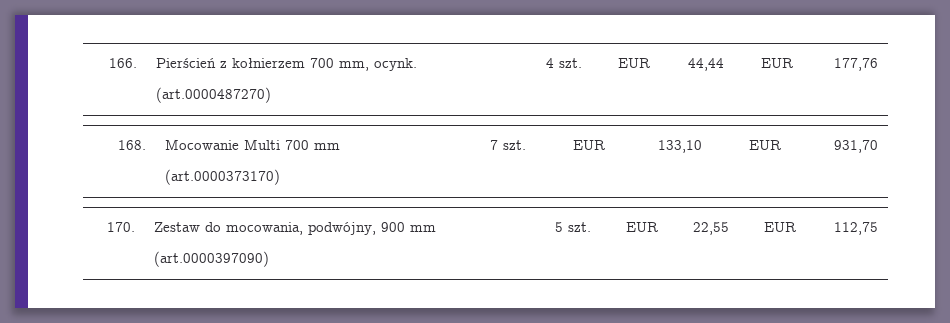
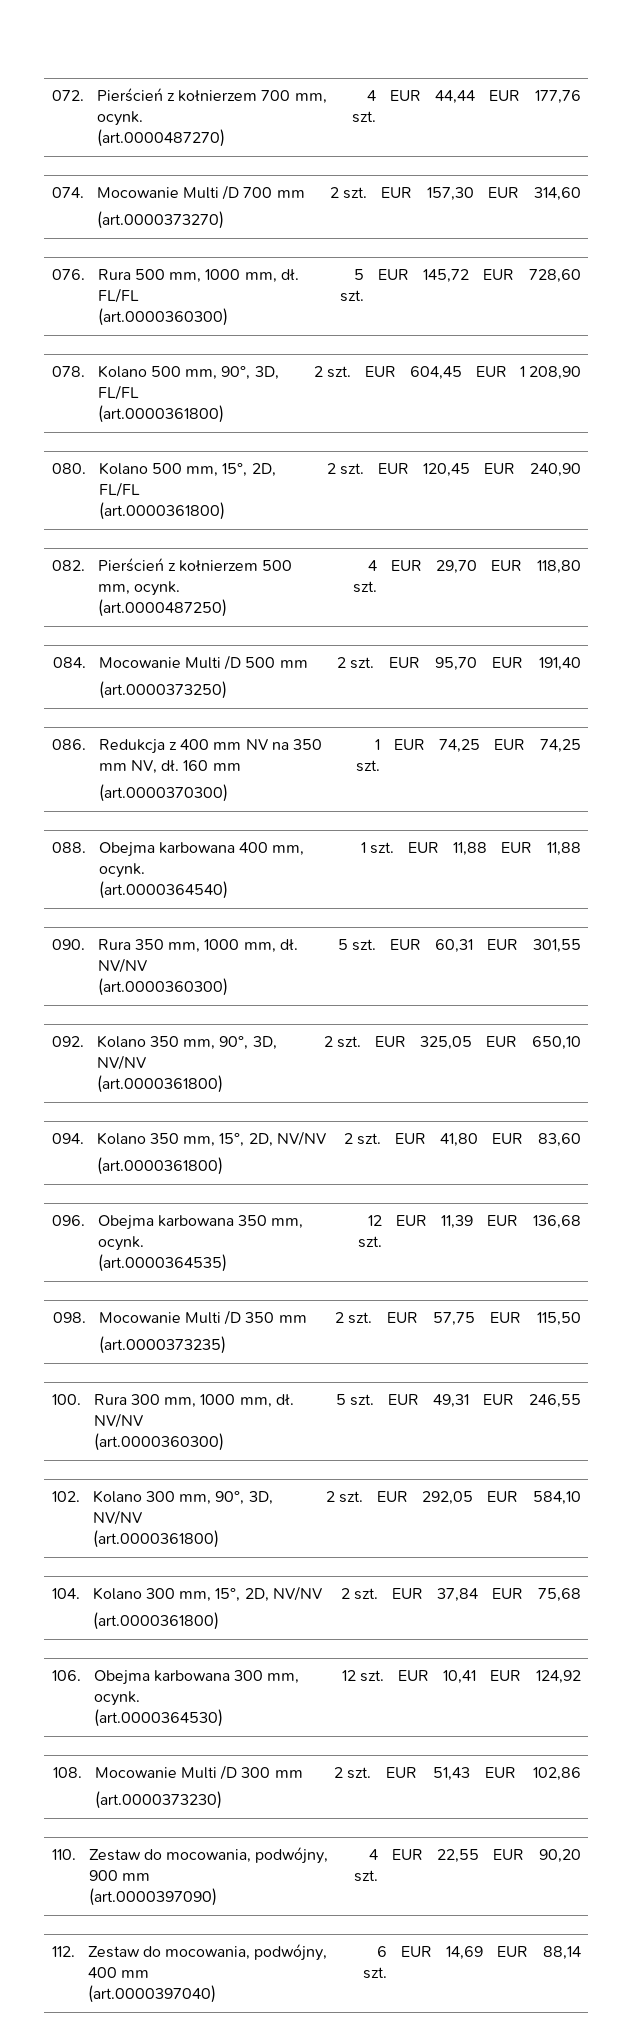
[109,58,138,68] 166. -> [52,90,85,101] 072.
[118,140,147,150] [164,139,280,150] 168. | Mocowanie Multi -> [52,187,85,198] [96,185,240,200] 074. | Mocowanie Multi /D
[164,169,280,185] [490,140,527,150] [573,140,606,150] [658,140,703,153] [749,140,782,150] [834,140,879,153] [107,222,136,232] (art.0000373170) | 7 szt. | EUR | 133,10 | EUR | 931,70 // 170. -> [96,211,224,229] [330,187,368,199] [381,187,413,198] [427,187,475,201] [488,187,520,198] [534,187,582,201] [52,269,86,280] [97,269,300,283] [97,288,139,303] [97,308,228,326] [354,269,365,280] [340,290,365,302] [378,269,410,280] [423,269,470,283] [483,269,515,280] [529,269,582,283] [52,366,86,377] [97,365,279,380] [97,385,139,400] [97,405,224,423] [314,366,352,378] [365,366,397,377] [410,366,463,380] [476,366,508,377] [520,366,582,380] [52,463,87,474] [98,462,276,477] [98,482,140,497] [98,502,225,520] [327,463,365,475] [378,463,410,474] [423,463,471,477] [484,463,516,474] [530,463,582,477] [52,560,86,571] [97,558,293,572] [97,581,180,596] [97,599,227,617] [368,560,378,571] [353,581,378,593] [391,560,423,571] [436,560,478,574] [491,560,523,571] [537,560,582,574] [53,657,87,668] [98,655,308,670] [98,681,227,699] [337,657,375,669] [389,657,421,668] [435,657,478,671] [492,657,524,668] [539,657,582,671] [52,739,87,750] [98,739,323,754] [98,760,241,774] [98,784,228,802] [375,739,381,750] [356,760,381,772] [394,739,426,750] [439,739,481,753] [494,739,526,750] [540,739,582,753] [52,842,87,853] [98,842,305,857] [98,863,145,878] [98,881,228,899] [361,842,395,854] [408,842,440,853] [453,842,488,856] [501,842,533,853] [547,842,582,856] [52,939,86,950] [97,939,299,953] [97,958,148,973] [97,978,228,996] [338,939,377,951] [390,939,422,950] [435,939,474,953] [487,939,519,950] [533,939,582,953] [52,1036,85,1047] [96,1035,277,1050] [96,1055,147,1070] [96,1075,223,1093] [324,1036,362,1048] [375,1036,407,1047] [420,1036,473,1050] [486,1036,518,1047] [532,1036,582,1050] [52,1133,85,1144] [96,1131,328,1147] [96,1157,223,1175] [344,1133,382,1145] [395,1133,427,1144] [440,1133,479,1147] [492,1133,524,1144] [538,1133,582,1147] [52,1215,86,1226] [97,1215,304,1230] [97,1236,144,1251] [97,1254,227,1272] [368,1215,383,1226] [358,1236,383,1248] [396,1215,428,1226] [441,1215,474,1229] [487,1215,519,1226] [533,1215,582,1229] [53,1312,87,1323] [98,1310,307,1325] [98,1336,226,1354] [335,1312,373,1324] [387,1312,419,1323] [433,1312,476,1326] [490,1312,522,1323] [537,1312,582,1326] [52,1394,82,1405] [93,1394,295,1408] [93,1413,144,1428] [93,1433,224,1451] [336,1394,375,1406] [388,1394,420,1405] [433,1394,470,1408] [483,1394,515,1405] [529,1394,582,1408] [52,1491,81,1502] [92,1490,273,1505] [92,1510,143,1525] [92,1530,219,1548] [326,1491,364,1503] [377,1491,409,1502] [422,1491,474,1505] [487,1491,519,1502] [533,1491,582,1505] [52,1588,81,1599] [92,1586,324,1602] [92,1612,219,1630] [341,1588,379,1600] [392,1588,424,1599] [437,1588,479,1602] [492,1588,524,1599] [538,1588,582,1602] [52,1670,82,1681] [93,1670,300,1685] [93,1691,140,1706] [93,1709,223,1727] [342,1670,385,1682] [398,1670,430,1681] [443,1670,477,1684] [490,1670,522,1681] [536,1670,582,1684] [53,1767,83,1778] [94,1765,303,1780] [94,1791,222,1809] [334,1767,372,1779] [386,1767,418,1778] [433,1767,471,1781] [485,1767,517,1778] [533,1767,582,1781] [52,1849,77,1860] (art.0000373270) | 2 szt. | EUR | 157,30 | EUR | 314,60 // 076. | Rura 500 mm, 1000 mm, dł. FL/FL // (art.0000360300) | 5 szt. | EUR | 145,72 | EUR | 728,60 // 078. | Kolano 500 mm, 90°, 3D, FL/FL // (art.0000361800) | 2 szt. | EUR | 604,45 | EUR | 1 208,90 // 080. | Kolano 500 mm, 15°, 2D, FL/FL // (art.0000361800) | 2 szt. | EUR | 120,45 | EUR | 240,90 // 082. | Pierścień z kołnierzem 500 mm, ocynk. // (art.0000487250) | 4 szt. | EUR | 29,70 | EUR | 118,80 // 084. | Mocowanie Multi /D 500 mm // (art.0000373250) | 2 szt. | EUR | 95,70 | EUR | 191,40 // 086. | Redukcja z 400 mm NV na 350 mm NV, dł. 160 mm // (art.0000370300) | 1 szt. | EUR | 74,25 | EUR | 74,25 // 088. | Obejma karbowana 400 mm, ocynk. // (art.0000364540) | 1 szt. | EUR | 11,88 | EUR | 11,88 // 090. | Rura 350 mm, 1000 mm, dł. NV/NV // (art.0000360300) | 5 szt. | EUR | 60,31 | EUR | 301,55 // 092. | Kolano 350 mm, 90°, 3D, NV/NV // (art.0000361800) | 2 szt. | EUR | 325,05 | EUR | 650,10 // 094. | Kolano 350 mm, 15°, 2D, NV/NV // (art.0000361800) | 2 szt. | EUR | 41,80 | EUR | 83,60 // 096. | Obejma karbowana 350 mm, ocynk. // (art.0000364535) | 12 szt. | EUR | 11,39 | EUR | 136,68 // 098. | Mocowanie Multi /D 350 mm // (art.0000373235) | 2 szt. | EUR | 57,75 | EUR | 115,50 // 100. | Rura 300 mm, 1000 mm, dł. NV/NV // (art.0000360300) | 5 szt. | EUR | 49,31 | EUR | 246,55 // 102. | Kolano 300 mm, 90°, 3D, NV/NV // (art.0000361800) | 2 szt. | EUR | 292,05 | EUR | 584,10 // 104. | Kolano 300 mm, 15°, 2D, NV/NV // (art.0000361800) | 2 szt. | EUR | 37,84 | EUR | 75,68 // 106. | Obejma karbowana 300 mm, ocynk. // (art.0000364530) | 12 szt. | EUR | 10,41 | EUR | 124,92 // 108. | Mocowanie Multi /D 300 mm // (art.0000373230) | 2 szt. | EUR | 51,43 | EUR | 102,86 // 110.
[555,222,564,232] 5 -> [369,1849,379,1860] 4
[834,222,879,235] 112,75 -> [539,1849,582,1863] [52,1946,76,1957] [87,1944,328,1961] [87,1967,149,1978] [87,1985,216,2003] [377,1946,388,1957] [363,1967,388,1979] [401,1946,433,1957] [446,1946,484,1960] [497,1946,529,1957] [543,1946,582,1960] 90,20 // 112. | Zestaw do mocowania, podwójny, 400 mm // (art.0000397040) | 6 szt. | EUR | 14,69 | EUR | 88,14

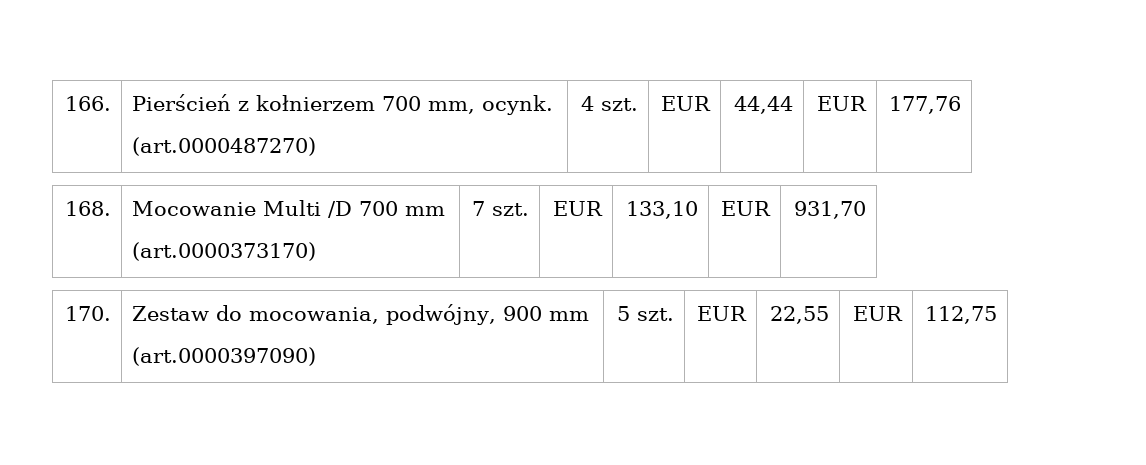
[52,90,85,101] 072. -> [64,96,111,111] 166.
[52,187,85,198] 074. -> [64,201,111,216] 168.
[96,211,224,229] [330,187,368,199] [381,187,413,198] [427,187,475,201] [488,187,520,198] [534,187,582,201] [52,269,86,280] [97,269,300,283] [97,288,139,303] [97,308,228,326] [354,269,365,280] [340,290,365,302] [378,269,410,280] [423,269,470,283] [483,269,515,280] [529,269,582,283] [52,366,86,377] [97,365,279,380] [97,385,139,400] [97,405,224,423] [314,366,352,378] [365,366,397,377] [410,366,463,380] [476,366,508,377] [520,366,582,380] [52,463,87,474] [98,462,276,477] [98,482,140,497] [98,502,225,520] [327,463,365,475] [378,463,410,474] [423,463,471,477] [484,463,516,474] [530,463,582,477] [52,560,86,571] [97,558,293,572] [97,581,180,596] [97,599,227,617] [368,560,378,571] [353,581,378,593] [391,560,423,571] [436,560,478,574] [491,560,523,571] [537,560,582,574] [53,657,87,668] [98,655,308,670] [98,681,227,699] [337,657,375,669] [389,657,421,668] [435,657,478,671] [492,657,524,668] [539,657,582,671] [52,739,87,750] [98,739,323,754] [98,760,241,774] [98,784,228,802] [375,739,381,750] [356,760,381,772] [394,739,426,750] [439,739,481,753] [494,739,526,750] [540,739,582,753] [52,842,87,853] [98,842,305,857] [98,863,145,878] [98,881,228,899] [361,842,395,854] [408,842,440,853] [453,842,488,856] [501,842,533,853] [547,842,582,856] [52,939,86,950] [97,939,299,953] [97,958,148,973] [97,978,228,996] [338,939,377,951] [390,939,422,950] [435,939,474,953] [487,939,519,950] [533,939,582,953] [52,1036,85,1047] [96,1035,277,1050] [96,1055,147,1070] [96,1075,223,1093] [324,1036,362,1048] [375,1036,407,1047] [420,1036,473,1050] [486,1036,518,1047] [532,1036,582,1050] [52,1133,85,1144] [96,1131,328,1147] [96,1157,223,1175] [344,1133,382,1145] [395,1133,427,1144] [440,1133,479,1147] [492,1133,524,1144] [538,1133,582,1147] [52,1215,86,1226] [97,1215,304,1230] [97,1236,144,1251] [97,1254,227,1272] [368,1215,383,1226] [358,1236,383,1248] [396,1215,428,1226] [441,1215,474,1229] [487,1215,519,1226] [533,1215,582,1229] [53,1312,87,1323] [98,1310,307,1325] [98,1336,226,1354] [335,1312,373,1324] [387,1312,419,1323] [433,1312,476,1326] [490,1312,522,1323] [537,1312,582,1326] [52,1394,82,1405] [93,1394,295,1408] [93,1413,144,1428] [93,1433,224,1451] [336,1394,375,1406] [388,1394,420,1405] [433,1394,470,1408] [483,1394,515,1405] [529,1394,582,1408] [52,1491,81,1502] [92,1490,273,1505] [92,1510,143,1525] [92,1530,219,1548] [326,1491,364,1503] [377,1491,409,1502] [422,1491,474,1505] [487,1491,519,1502] [533,1491,582,1505] [52,1588,81,1599] [92,1586,324,1602] [92,1612,219,1630] [341,1588,379,1600] [392,1588,424,1599] [437,1588,479,1602] [492,1588,524,1599] [538,1588,582,1602] [52,1670,82,1681] [93,1670,300,1685] [93,1691,140,1706] [93,1709,223,1727] [342,1670,385,1682] [398,1670,430,1681] [443,1670,477,1684] [490,1670,522,1681] [536,1670,582,1684] [53,1767,83,1778] [94,1765,303,1780] [94,1791,222,1809] [334,1767,372,1779] [386,1767,418,1778] [433,1767,471,1781] [485,1767,517,1778] [533,1767,582,1781] [52,1849,77,1860] (art.0000373270) | 2 szt. | EUR | 157,30 | EUR | 314,60 // 076. | Rura 500 mm, 1000 mm, dł. FL/FL // (art.0000360300) | 5 szt. | EUR | 145,72 | EUR | 728,60 // 078. | Kolano 500 mm, 90°, 3D, FL/FL // (art.0000361800) | 2 szt. | EUR | 604,45 | EUR | 1 208,90 // 080. | Kolano 500 mm, 15°, 2D, FL/FL // (art.0000361800) | 2 szt. | EUR | 120,45 | EUR | 240,90 // 082. | Pierścień z kołnierzem 500 mm, ocynk. // (art.0000487250) | 4 szt. | EUR | 29,70 | EUR | 118,80 // 084. | Mocowanie Multi /D 500 mm // (art.0000373250) | 2 szt. | EUR | 95,70 | EUR | 191,40 // 086. | Redukcja z 400 mm NV na 350 mm NV, dł. 160 mm // (art.0000370300) | 1 szt. | EUR | 74,25 | EUR | 74,25 // 088. | Obejma karbowana 400 mm, ocynk. // (art.0000364540) | 1 szt. | EUR | 11,88 | EUR | 11,88 // 090. | Rura 350 mm, 1000 mm, dł. NV/NV // (art.0000360300) | 5 szt. | EUR | 60,31 | EUR | 301,55 // 092. | Kolano 350 mm, 90°, 3D, NV/NV // (art.0000361800) | 2 szt. | EUR | 325,05 | EUR | 650,10 // 094. | Kolano 350 mm, 15°, 2D, NV/NV // (art.0000361800) | 2 szt. | EUR | 41,80 | EUR | 83,60 // 096. | Obejma karbowana 350 mm, ocynk. // (art.0000364535) | 12 szt. | EUR | 11,39 | EUR | 136,68 // 098. | Mocowanie Multi /D 350 mm // (art.0000373235) | 2 szt. | EUR | 57,75 | EUR | 115,50 // 100. | Rura 300 mm, 1000 mm, dł. NV/NV // (art.0000360300) | 5 szt. | EUR | 49,31 | EUR | 246,55 // 102. | Kolano 300 mm, 90°, 3D, NV/NV // (art.0000361800) | 2 szt. | EUR | 292,05 | EUR | 584,10 // 104. | Kolano 300 mm, 15°, 2D, NV/NV // (art.0000361800) | 2 szt. | EUR | 37,84 | EUR | 75,68 // 106. | Obejma karbowana 300 mm, ocynk. // (art.0000364530) | 12 szt. | EUR | 10,41 | EUR | 124,92 // 108. | Mocowanie Multi /D 300 mm // (art.0000373230) | 2 szt. | EUR | 51,43 | EUR | 102,86 // 110. -> [132,242,317,261] [471,201,529,216] [552,201,603,216] [625,201,698,219] [720,201,771,216] [793,201,866,219] [64,306,111,321] (art.0000373170) | 7 szt. | EUR | 133,10 | EUR | 931,70 // 170.
[369,1849,379,1860] 4 -> [616,306,630,321] 5
[539,1849,582,1863] [52,1946,76,1957] [87,1944,328,1961] [87,1967,149,1978] [87,1985,216,2003] [377,1946,388,1957] [363,1967,388,1979] [401,1946,433,1957] [446,1946,484,1960] [497,1946,529,1957] [543,1946,582,1960] 90,20 // 112. | Zestaw do mocowania, podwójny, 400 mm // (art.0000397040) | 6 szt. | EUR | 14,69 | EUR | 88,14 -> [924,306,997,324] 112,75

